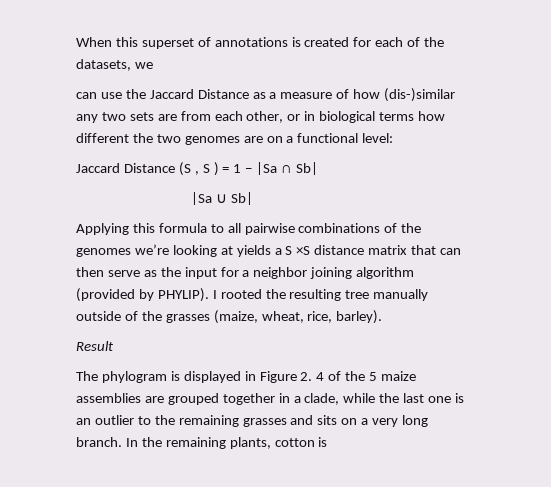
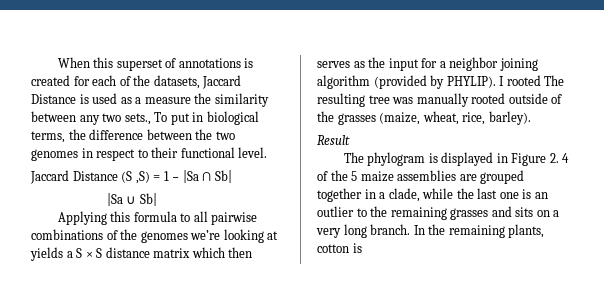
[134,62,153,69] [76,88,456,102] [76,111,446,123] [76,133,394,145] we // can use the Jaccard Distance as a measure of how (dis-)similar any two sets are from each other, or in biological terms how different the two genomes are on a functional level: -> [202,75,242,89] [31,93,269,107] [31,111,259,125] [31,129,235,143] [31,147,268,161] Jaccard Distance is used as a measure the similarity between any two sets., To put in biological terms, the difference between the two genomes in respect to their functional level.
[194,162,219,176] , S ) -> [135,171,150,184] ,S)
[296,245,462,255] [76,267,140,277] ×S distance matrix that can then serve -> [85,247,253,258] [317,61,350,68] × S distance matrix which then serves
[265,289,286,299] the -> [544,75,565,86] The
[373,289,429,301] manually -> [392,93,506,107] was manually rooted

